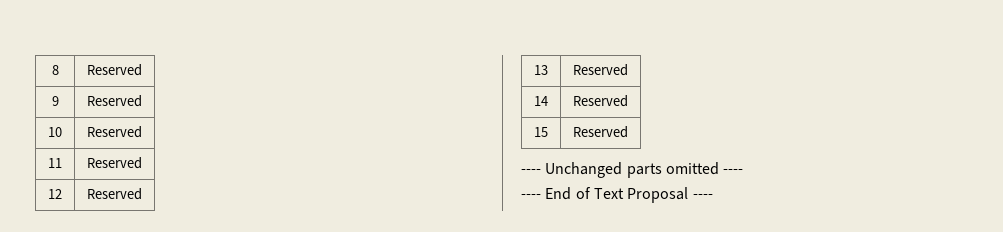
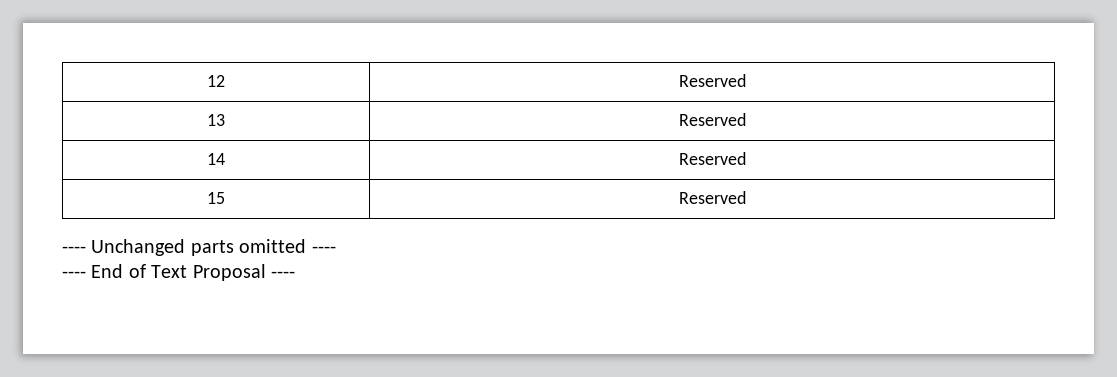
[51,65,59,75] [87,64,142,76] [51,96,59,106] [87,95,142,107] [48,127,62,137] [87,126,142,138] [48,158,62,168] [87,157,142,169] 8 | Reserved // 9 | Reserved // 10 | Reserved // 11 | Reserved // -> (207, 81) none

